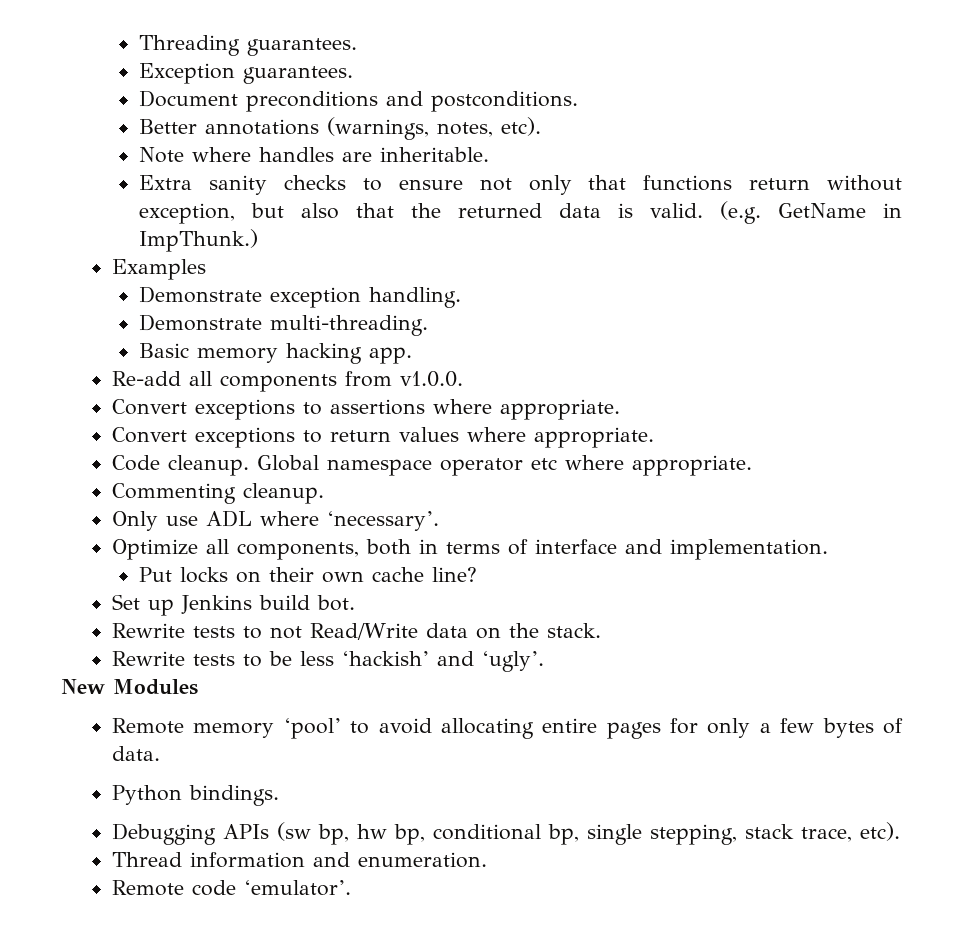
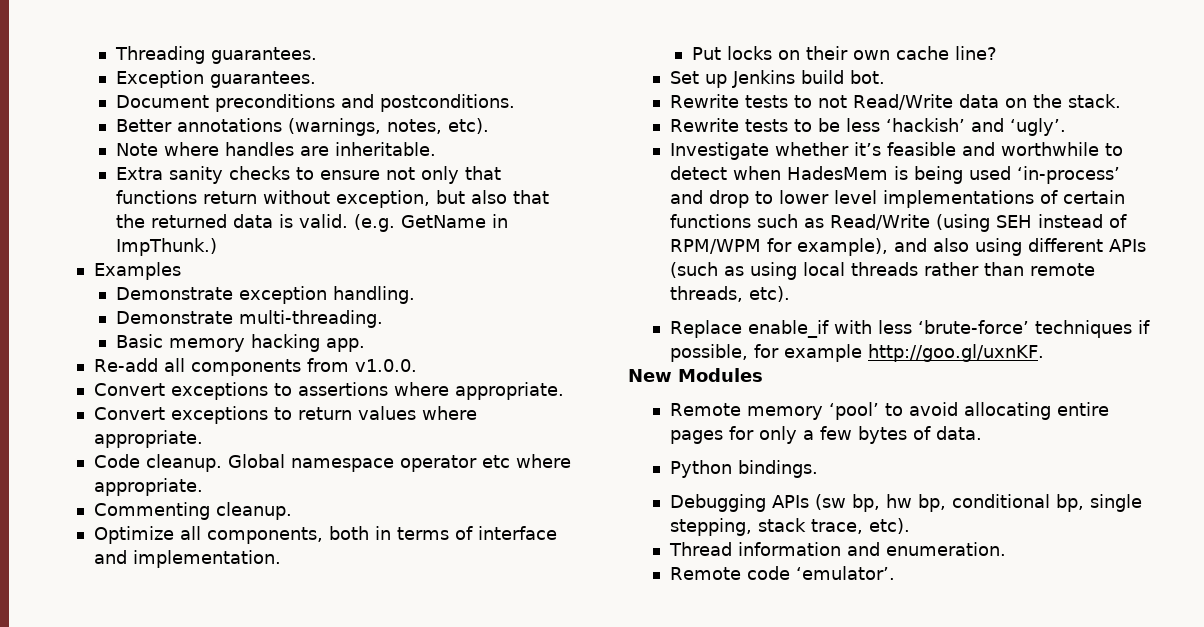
[111,510,439,531] // Only use ADL where ‘necessary’. -> (292, 511) none
(544, 661) none -> [669,142,1123,160] [669,166,1120,184] [669,190,1125,208] [669,214,1127,232] [669,238,1146,256] [669,262,1095,280] [669,286,790,302] [669,320,1150,338] [669,344,1044,362] // Investigate whether it’s feasible and worthwhile to detect when HadesMem is being used ‘in-process’ and drop to lower level implementations of certain functions such as Read/Write (using SEH instead of RPM/WPM for example), and also using different APIs (such as using local threads rather than remote threads, etc). // Replace enable_if with less ‘brute-force’ techniques if possible, for example http://goo.gl/uxnKF.

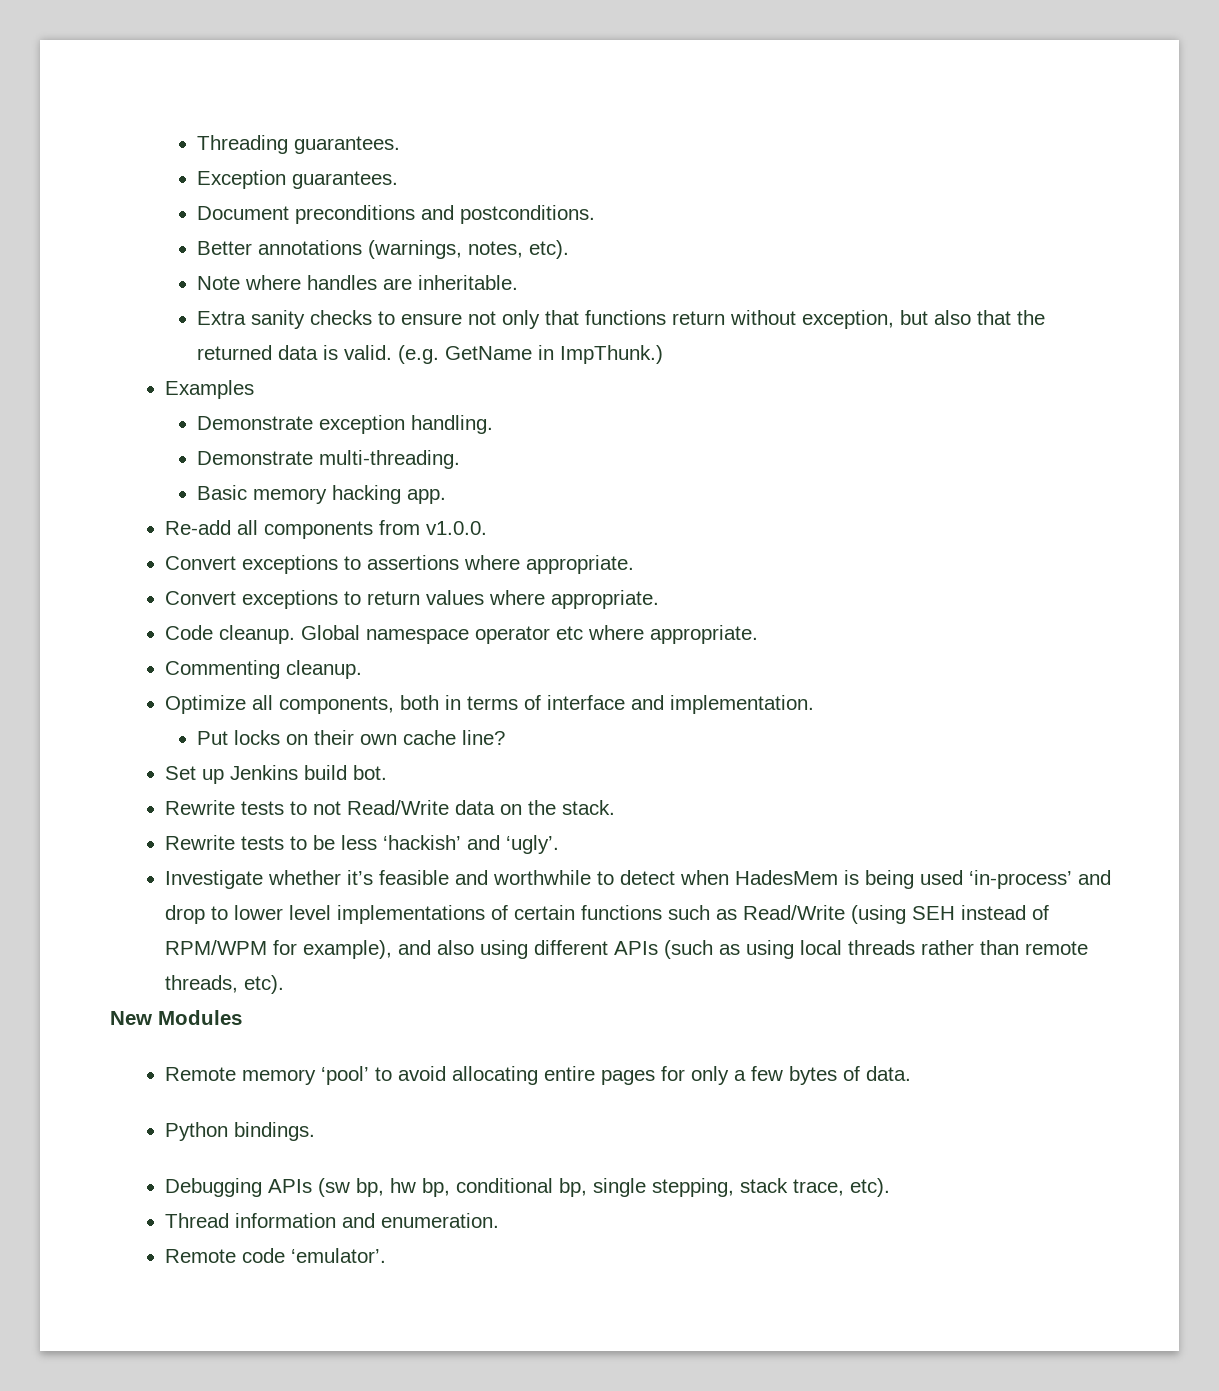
[669,320,1150,338] [669,344,1044,362] // Replace enable_if with less ‘brute-force’ techniques if possible, for example http://goo.gl/uxnKF. -> (284, 984) none

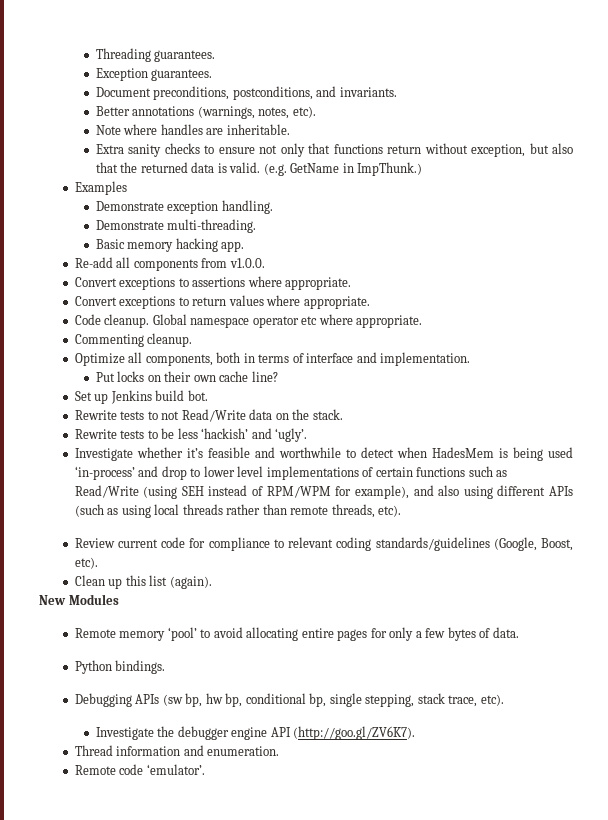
[295,205,596,224] preconditions and postconditions. -> [153,86,397,100] preconditions, postconditions, and invariants.
(284, 984) none -> [74,537,573,551] [74,557,98,569] [74,575,212,589] // Review current code for compliance to relevant coding standards/guidelines (Google, Boost, etc). // Clean up this list (again).
(890, 1187) none -> [95,726,416,740] // Investigate the debugger engine API (http://goo.gl/ZV6K7).

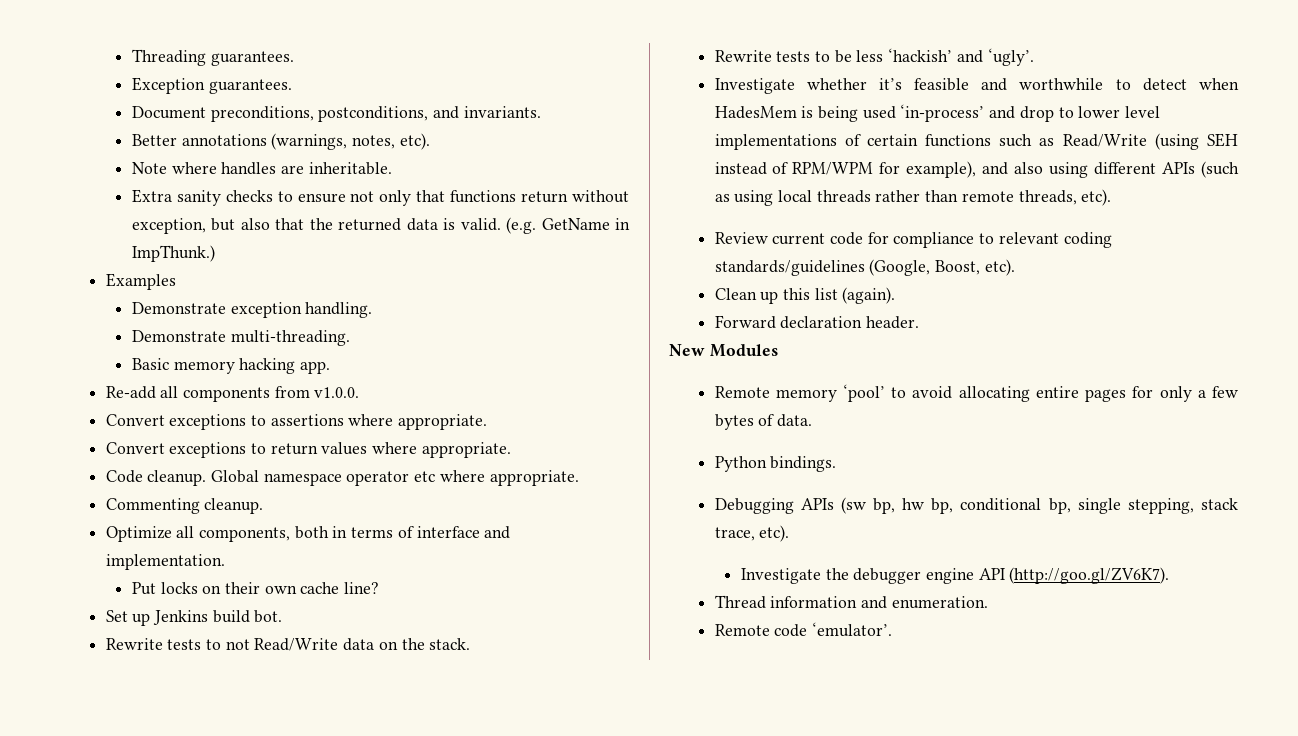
(212, 582) none -> [714,315,919,329] // Forward declaration header.

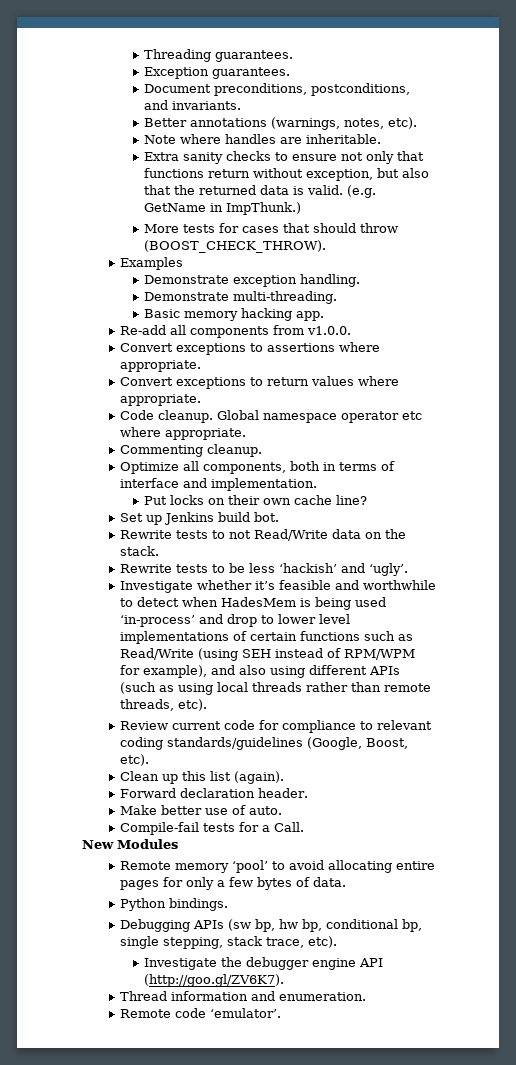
(215, 253) none -> [144,223,399,233] [144,240,327,253] // More tests for cases that should throw (BOOST_CHECK_THROW).
(919, 322) none -> [119,805,282,815] [119,822,304,835] // Make better use of auto. // Compile-fail tests for a Call.

